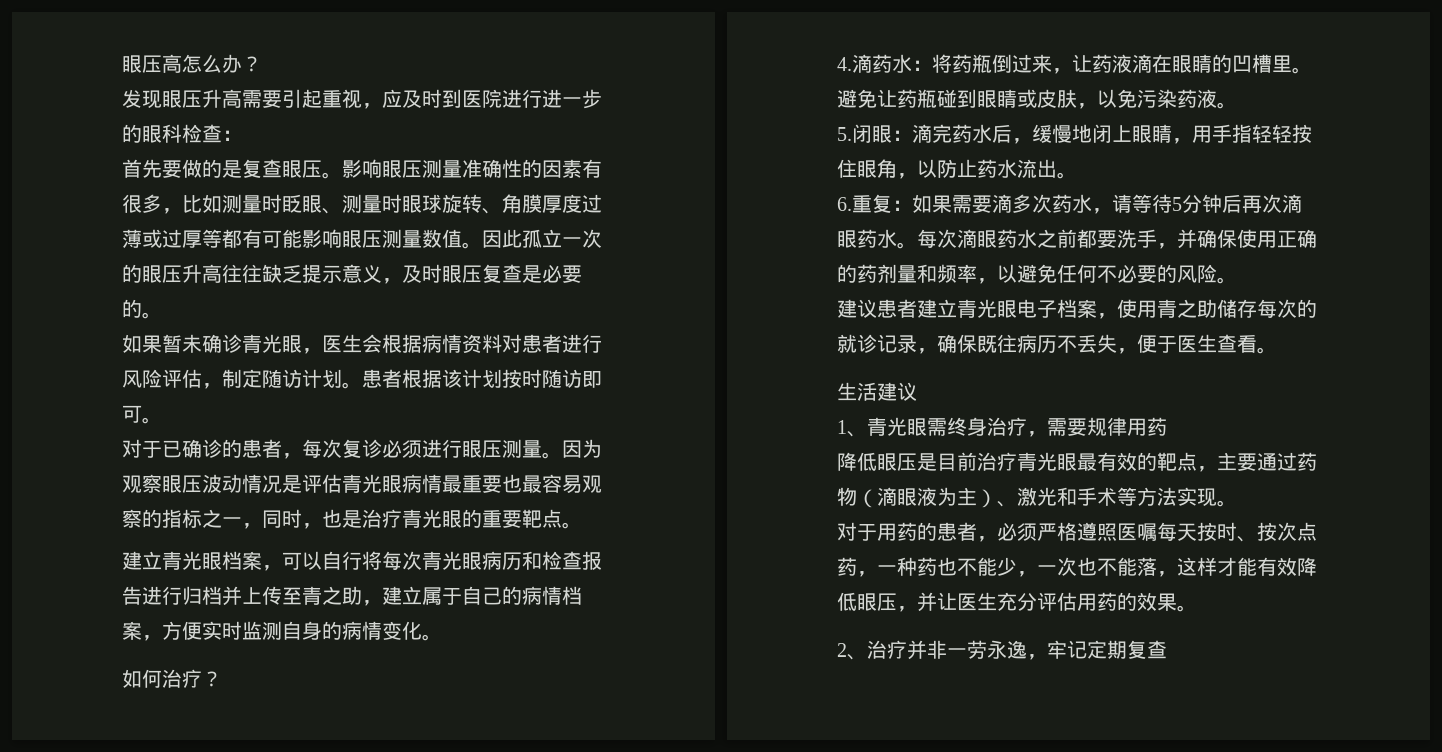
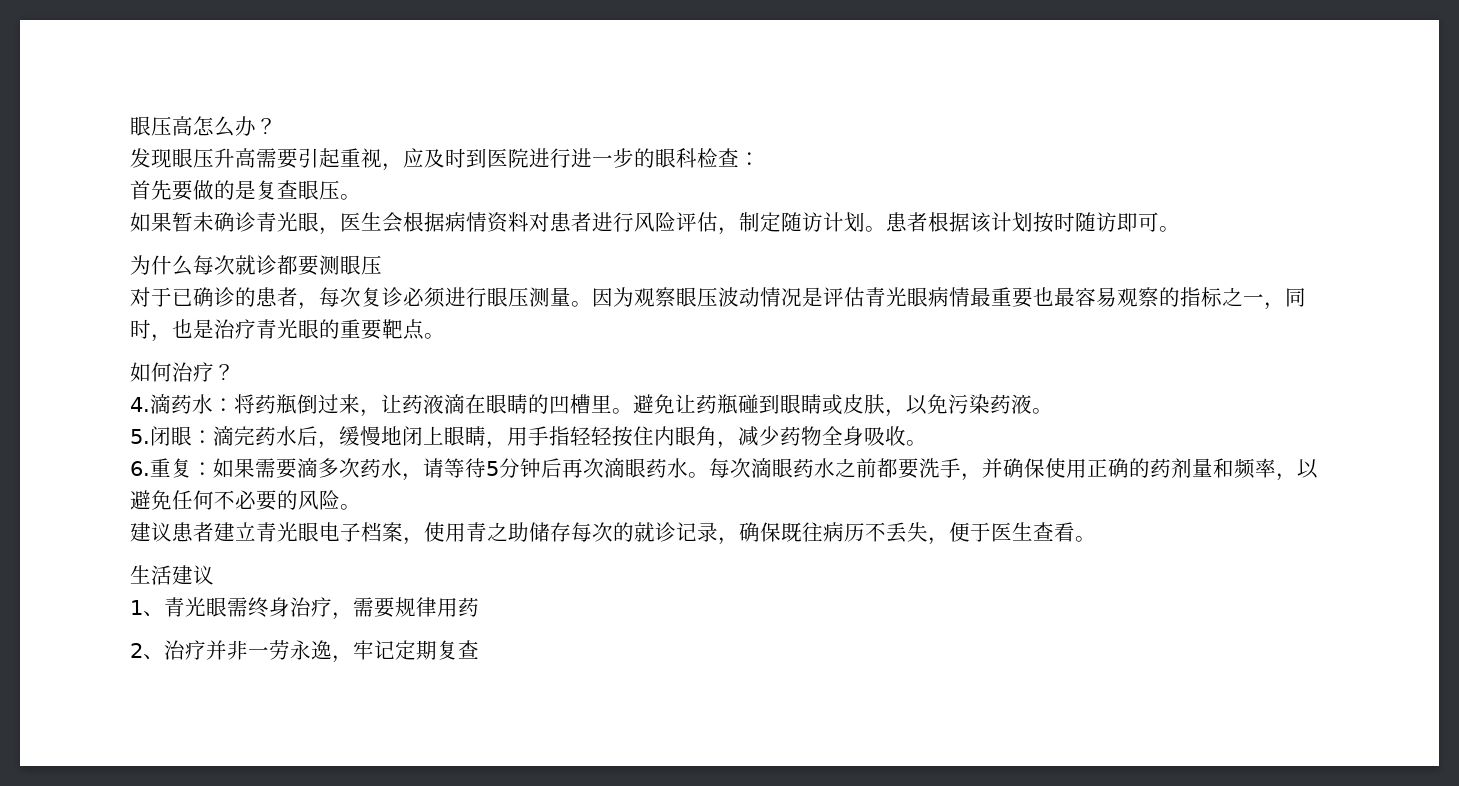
[342,159,602,178] [122,194,602,214] [122,229,602,249] [122,264,582,284] [122,299,162,319] 影响眼压测量准确性的因素有很多，比如测量时眨眼、测量时眼球旋转、角膜厚度过薄或过厚等都有可能影响眼压测量数值。因此孤立一次的眼压升高往往缺乏提示意义，及时眼压复查是必要的。 -> (361, 197) none
(162, 420) none -> [130,255,382,276] // 为什么每次就诊都要测眼压
[122,551,602,571] [122,586,582,606] [122,621,442,641] // 建立青光眼档案，可以自行将每次青光眼病历和检查报告进行归档并上传至青之助，建立属于自己的病情档案，方便实时监测自身的病情变化。 -> (445, 336) none
[857,159,1057,179] 眼角，以防止药水流出 -> [654,426,906,449] 内眼角，减少药物全身吸收
[837,452,1317,472] [837,487,1237,508] [837,522,1317,542] [837,557,1317,577] [837,592,1197,612] // 降低眼压是目前治疗青光眼最有效的靶点，主要通过药物（滴眼液为主）、激光和手术等方法实现。 // 对于用药的患者，必须严格遵照医嘱每天按时、按次点药，一种药也不能少，一次也不能落，这样才能有效降低眼压，并让医生充分评估用药的效果。 -> (479, 607) none

